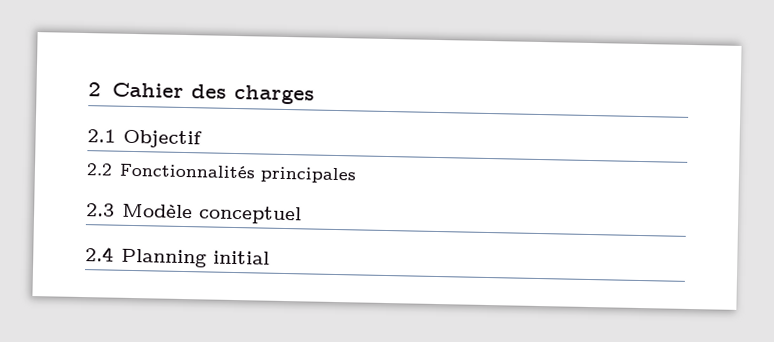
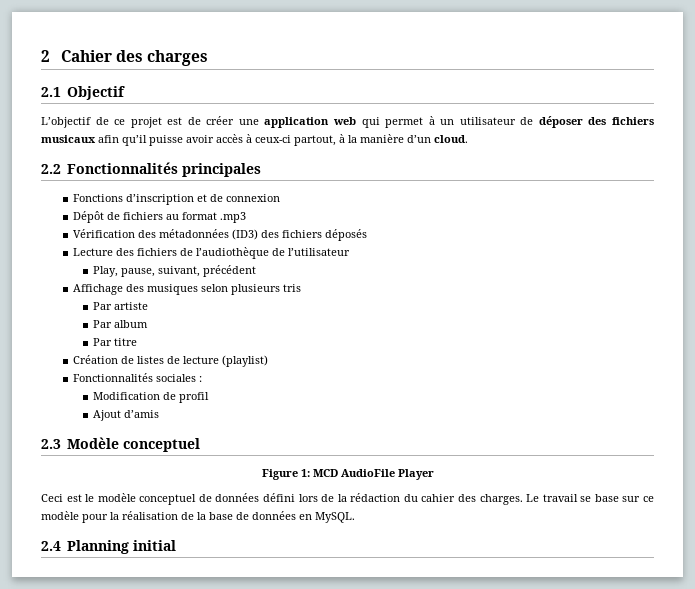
[86,163,358,184] [86,203,303,225] 2.2 Fonctionnalités principales // 2.3 Modèle conceptuel -> [41,116,654,128] [41,134,468,146] [41,162,261,177] [72,194,280,205] [72,211,246,223] [72,229,367,241] [72,247,350,259] [92,265,256,277] [72,284,301,295] [92,302,148,310] [92,320,148,328] [92,338,137,346] [72,355,268,367] [72,373,202,382] [92,392,209,403] [92,410,159,421] [41,437,200,452] [261,469,434,480] [41,493,654,505] [41,511,355,523] L’objectif de ce projet est de créer une application web qui permet à un utilisateur de déposer des fichiers musicaux afin qu’il puisse avoir accès à ceux-ci partout, à la manière d’un cloud. // 2.2 Fonctionnalités principales // Fonctions d’inscription et de connexion // Dépôt de fichiers au format .mp3 // Vérification des métadonnées (ID3) des fichiers déposés // Lecture des fichiers de l’audiothèque de l’utilisateur // Play, pause, suivant, précédent // Affichage des musiques selon plusieurs tris // Par artiste // Par album // Par titre // Création de listes de lecture (playlist) // Fonctionnalités sociales : // Modification de profil // Ajout d’amis // 2.3 Modèle conceptuel // Figure 1: MCD AudioFile Player // Ceci est le modèle conceptuel de données défini lors de la rédaction du cahier des charges. Le travail se base sur ce modèle pour la réalisation de la base de données en MySQL.

